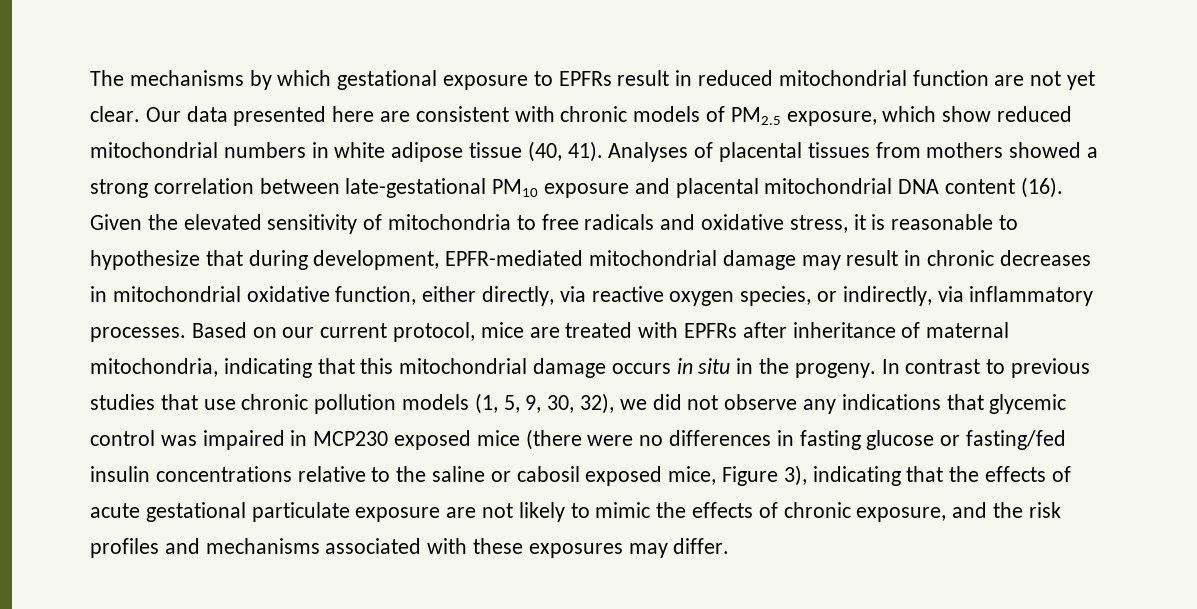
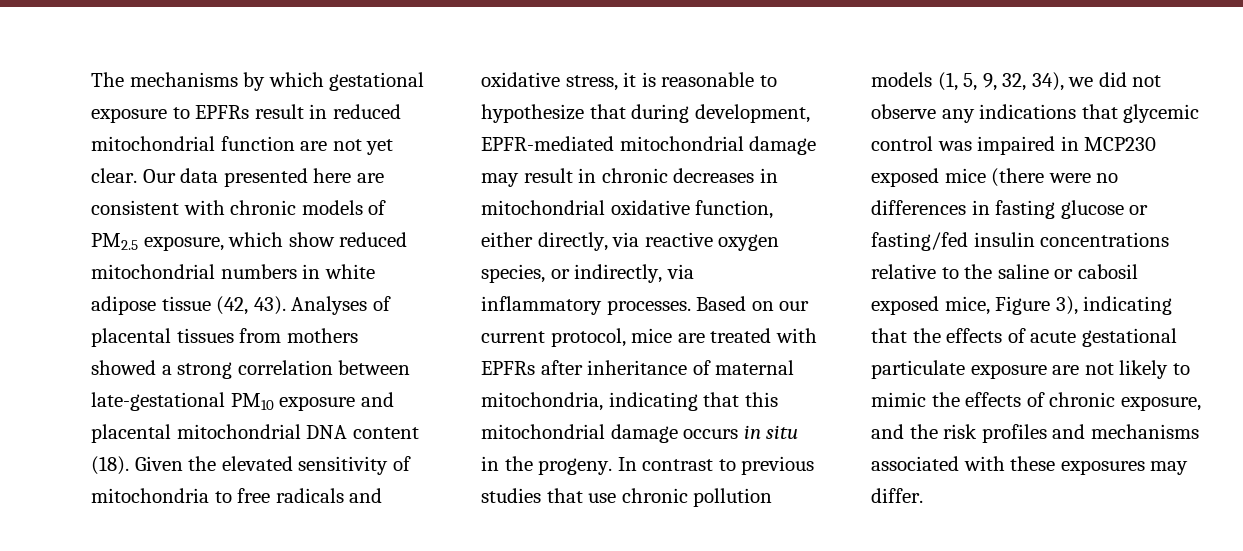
[527,141,603,162] (40, 41). -> [216,296,286,315] (42, 43).
[1020,177,1063,198] (16). -> [91,456,129,475] (18).
[547,393,615,414] 30, 32), -> [1002,72,1064,91] 32, 34),

